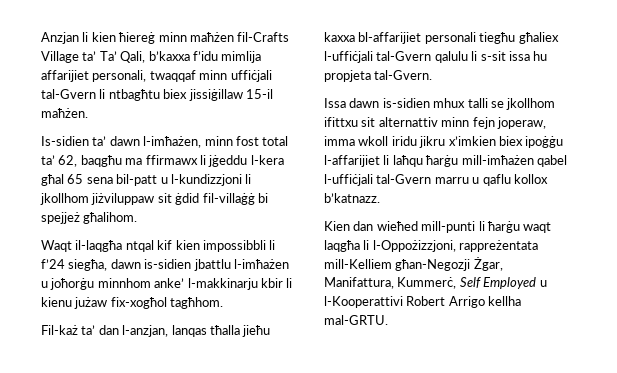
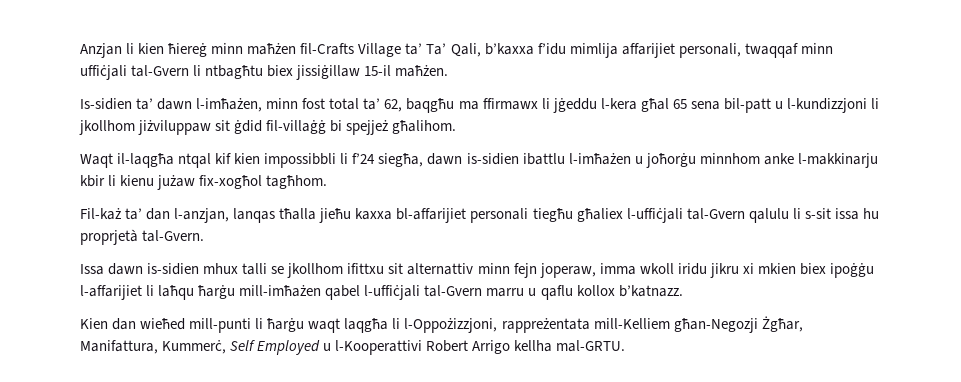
[193,259,231,271] jbattlu -> [522,153,565,165] ibattlu
[154,278,185,288] anke’ -> [763,153,794,165] anke
[324,70,371,82] propjeta -> [80,229,138,245] proprjetà
[448,136,496,146] x’imkien -> [742,263,796,274] xi mkien
[473,257,503,271] Żgar, -> [761,316,803,332] Żgħar,

